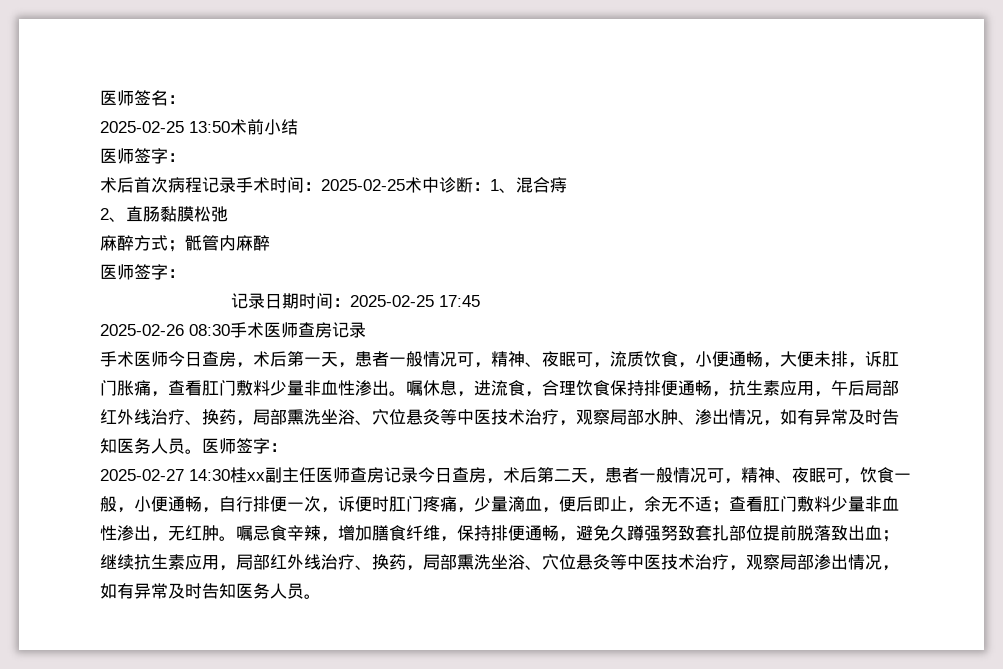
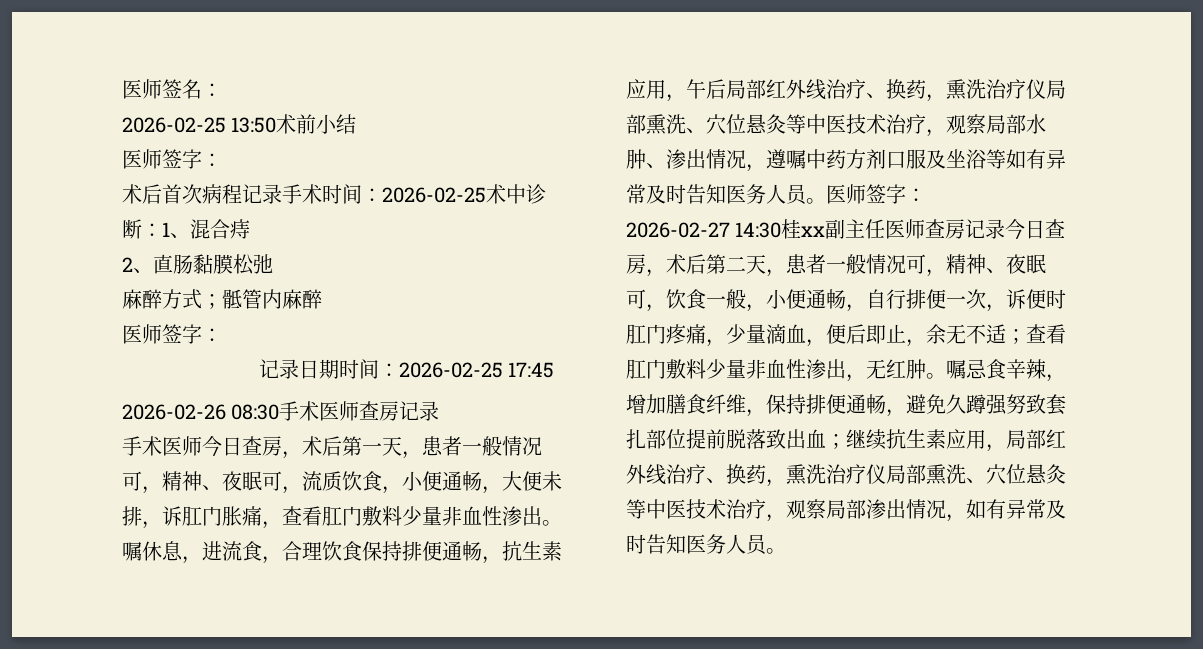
[100,121,184,133] 2025-02-25 -> [122,117,226,133] 2026-02-25
[321,179,405,191] 2025-02-25 -> [382,187,486,203] 2026-02-25
[350,295,435,307] 2025-02-25 -> [398,362,503,378] 2026-02-25
[100,324,184,336] 2025-02-26 -> [122,404,226,420] 2026-02-26
[253,409,355,425] 局部熏洗坐浴 -> [946,79,1066,100] [626,114,686,135] 熏洗治疗仪局部熏洗
(780, 423) none -> [766,149,1006,169] 遵嘱中药方剂口服及坐浴等
[100,469,184,481] 2025-02-27 -> [626,222,730,238] 2026-02-27
[423,554,525,570] 局部熏洗坐浴 -> [786,464,966,485] 熏洗治疗仪局部熏洗

